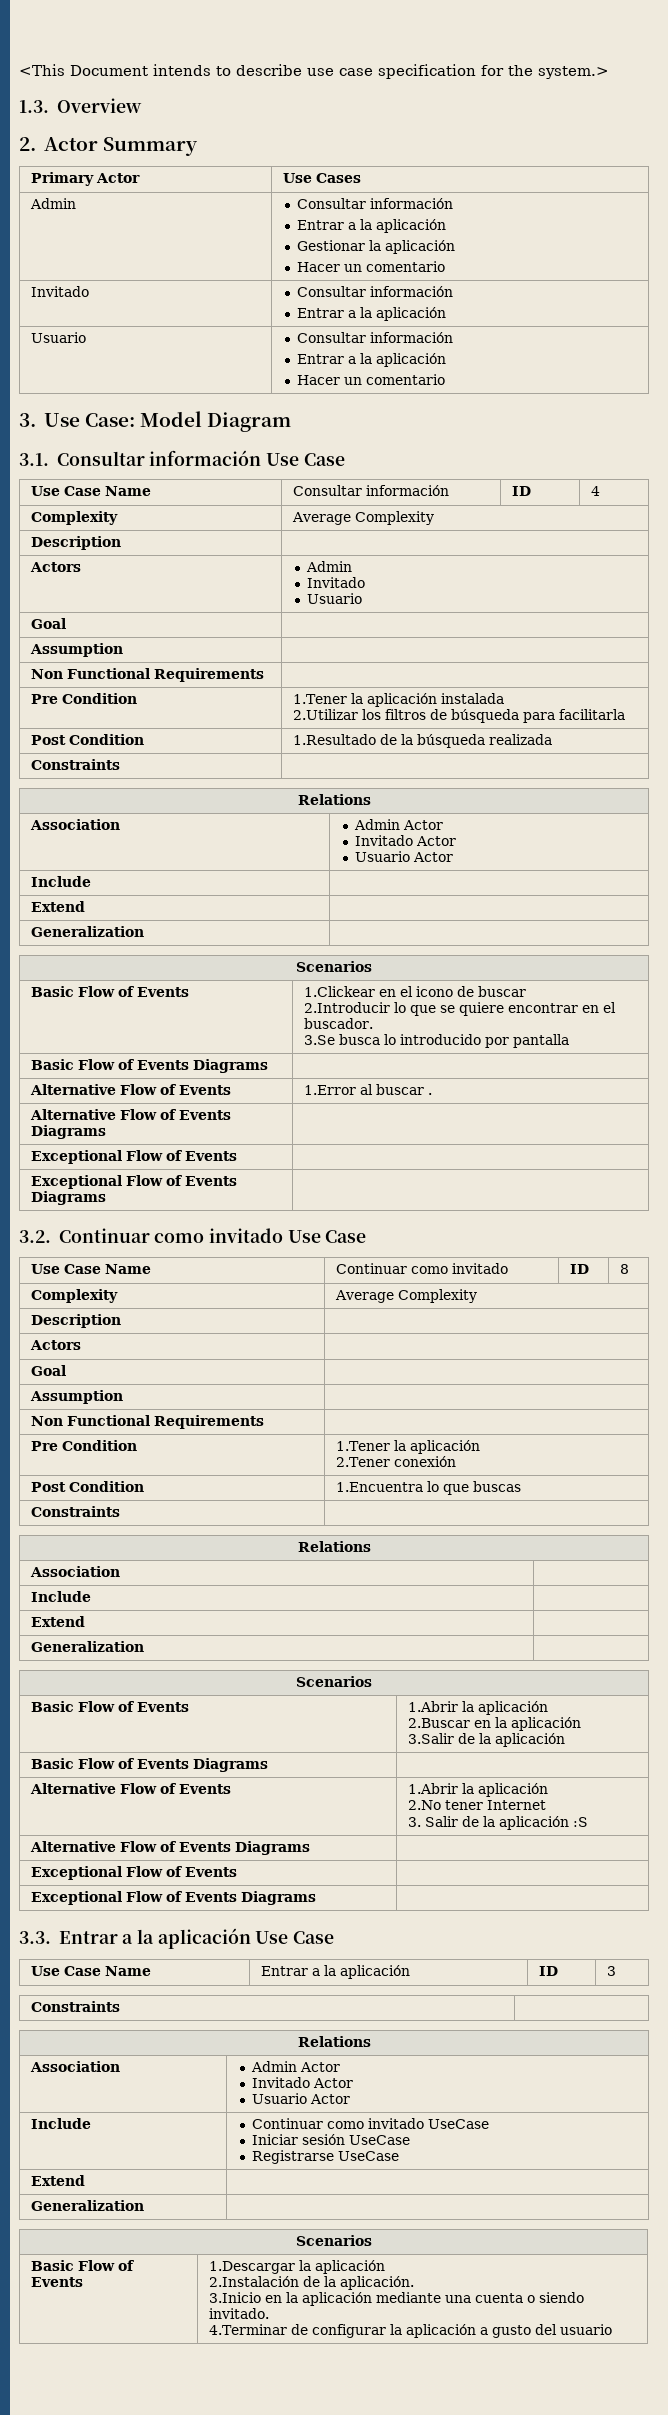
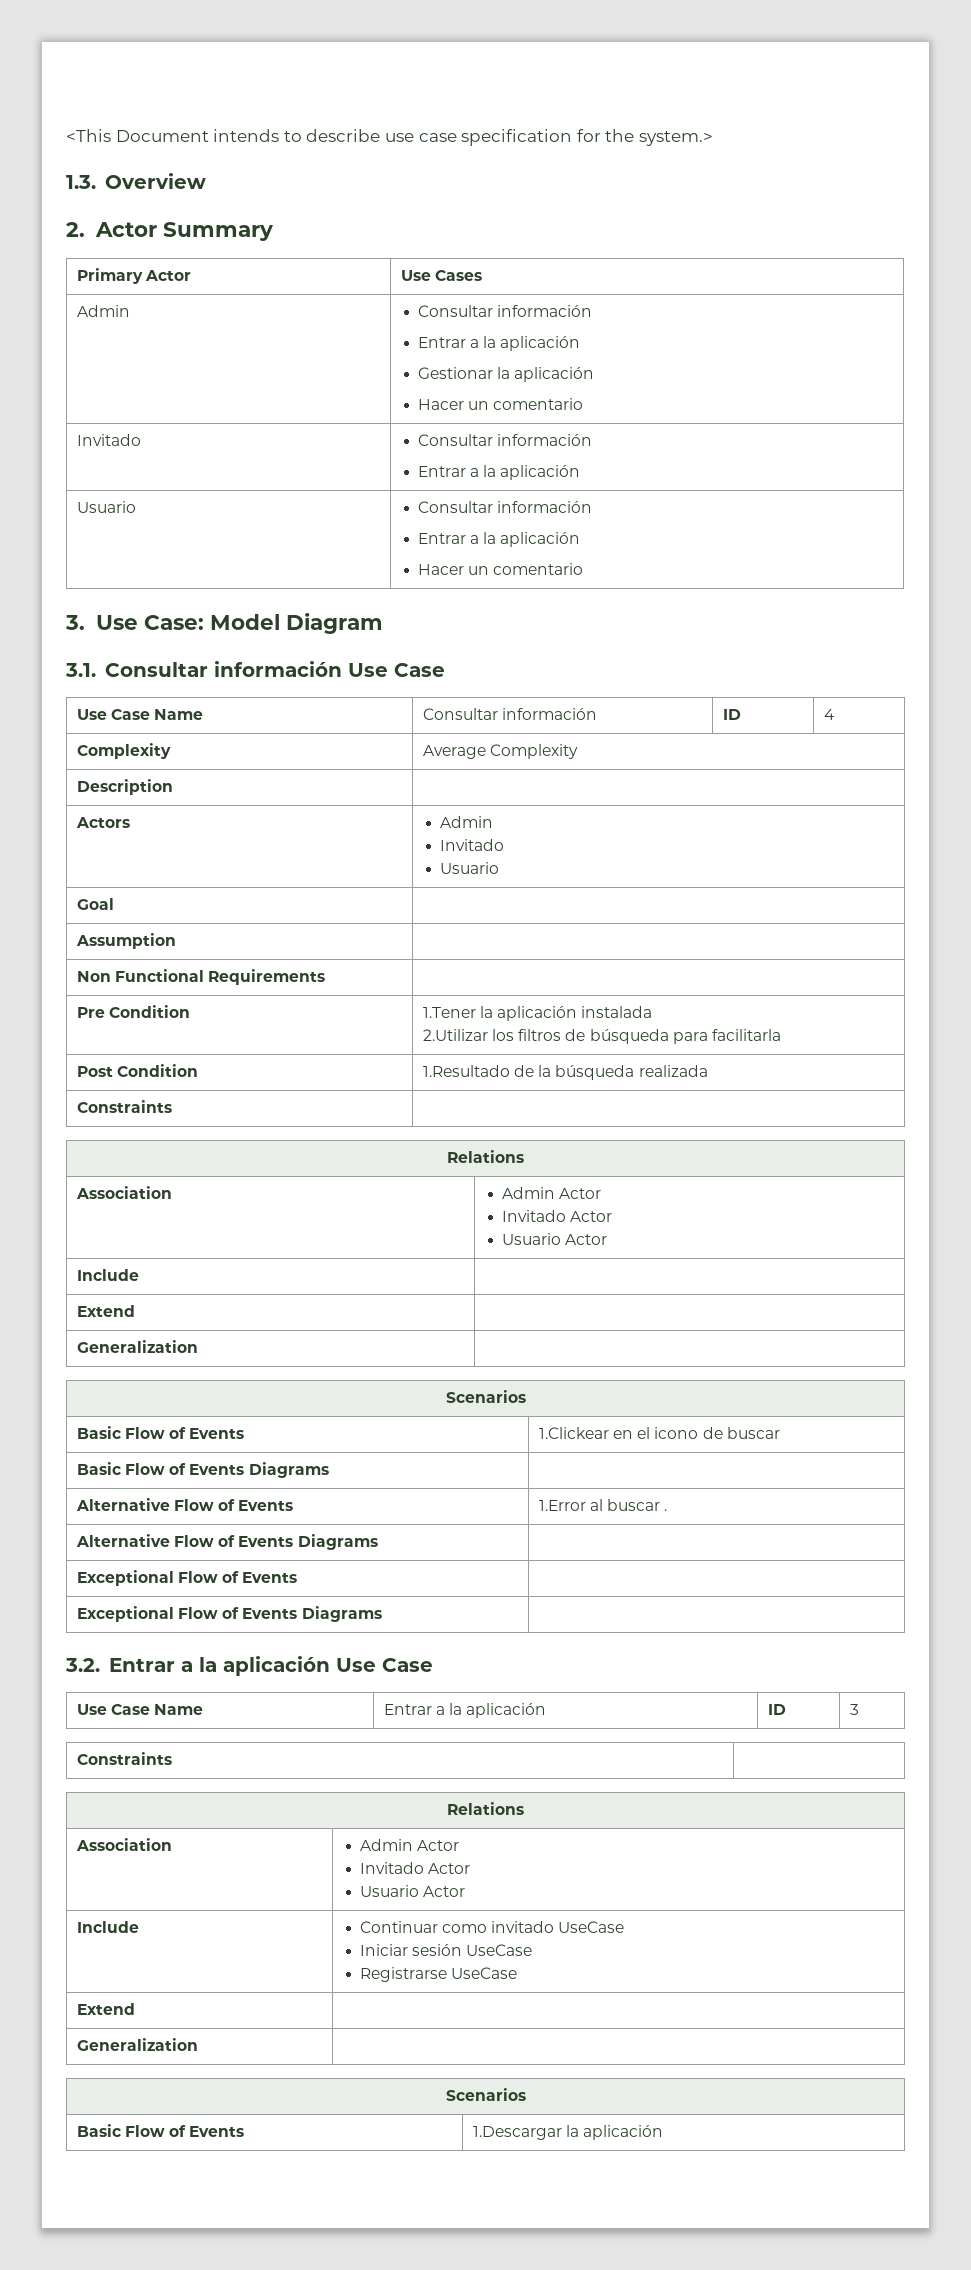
[303,1002,616,1016] [303,1018,373,1029] [303,1034,569,1048] // 2.Introducir lo que se quiere encontrar en el buscador. // 3.Se busca lo introducido por pantalla -> (780, 1433) none
[58,1228,367,1243] [30,1264,151,1274] [335,1263,508,1274] [569,1264,589,1274] [619,1264,629,1274] [30,1289,118,1303] [334,1289,477,1303] [30,1314,121,1328] [29,1340,81,1350] [30,1365,66,1376] [29,1390,123,1404] [30,1415,264,1429] [30,1440,137,1451] [335,1440,480,1454] [335,1456,456,1467] [30,1481,144,1492] [335,1481,521,1495] [30,1506,120,1517] [297,1541,371,1552] [29,1566,120,1577] [30,1591,91,1602] [30,1616,85,1627] [30,1641,144,1652] [296,1676,372,1687] [30,1701,189,1712] [407,1701,548,1715] [407,1717,581,1731] [407,1733,565,1747] [30,1758,268,1772] [29,1783,231,1794] [407,1783,548,1797] [407,1800,546,1810] [407,1816,588,1830] [29,1841,310,1855] [30,1866,237,1880] [30,1891,316,1905] [19,1931,51,1944] Continuar como invitado Use Case // Use Case Name | Continuar como invitado | ID | 8 // Complexity | Average Complexity // Description | // Actors | // Goal | // Assumption | // Non Functional Requirements | // Pre Condition | 1.Tener la aplicación // 2.Tener conexión // Post Condition | 1.Encuentra lo que buscas // Constraints | // Relations // Association | // Include | // Extend | // Generalization | // Scenarios // Basic Flow of Events | 1.Abrir la aplicación // 2.Buscar en la aplicación // 3.Salir de la aplicación // Basic Flow of Events Diagrams | // Alternative Flow of Events | 1.Abrir la aplicación // 2.No tener Internet // 3. Salir de la aplicación :S // Alternative Flow of Events Diagrams | // Exceptional Flow of Events | // Exceptional Flow of Events Diagrams | // 3.3. -> (100, 1665) none
[208,2276,414,2290] [208,2292,584,2306] [208,2308,269,2319] [208,2324,612,2338] // 2.Instalación de la aplicación. // 3.Inicio en la aplicación mediante una cuenta o siendo invitado. // 4.Terminar de configurar la aplicación a gusto del usuario -> (664, 2132) none

